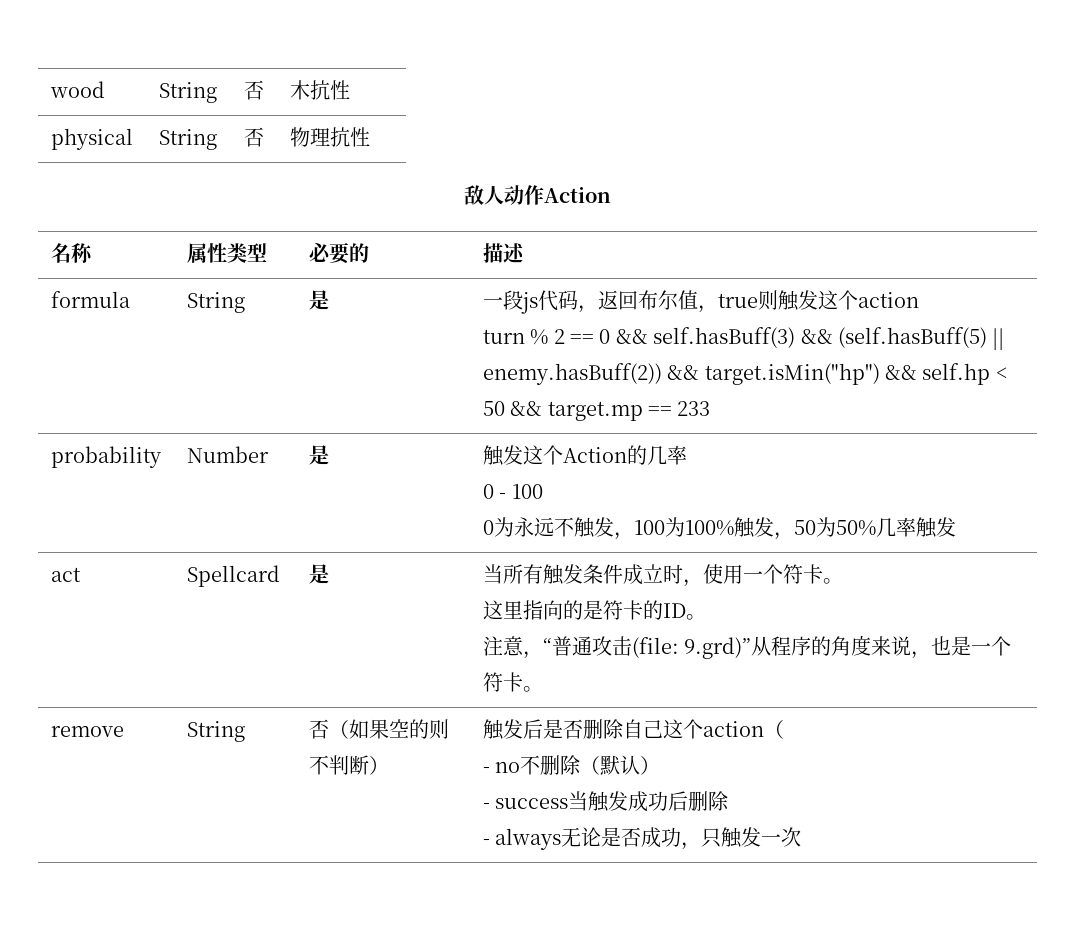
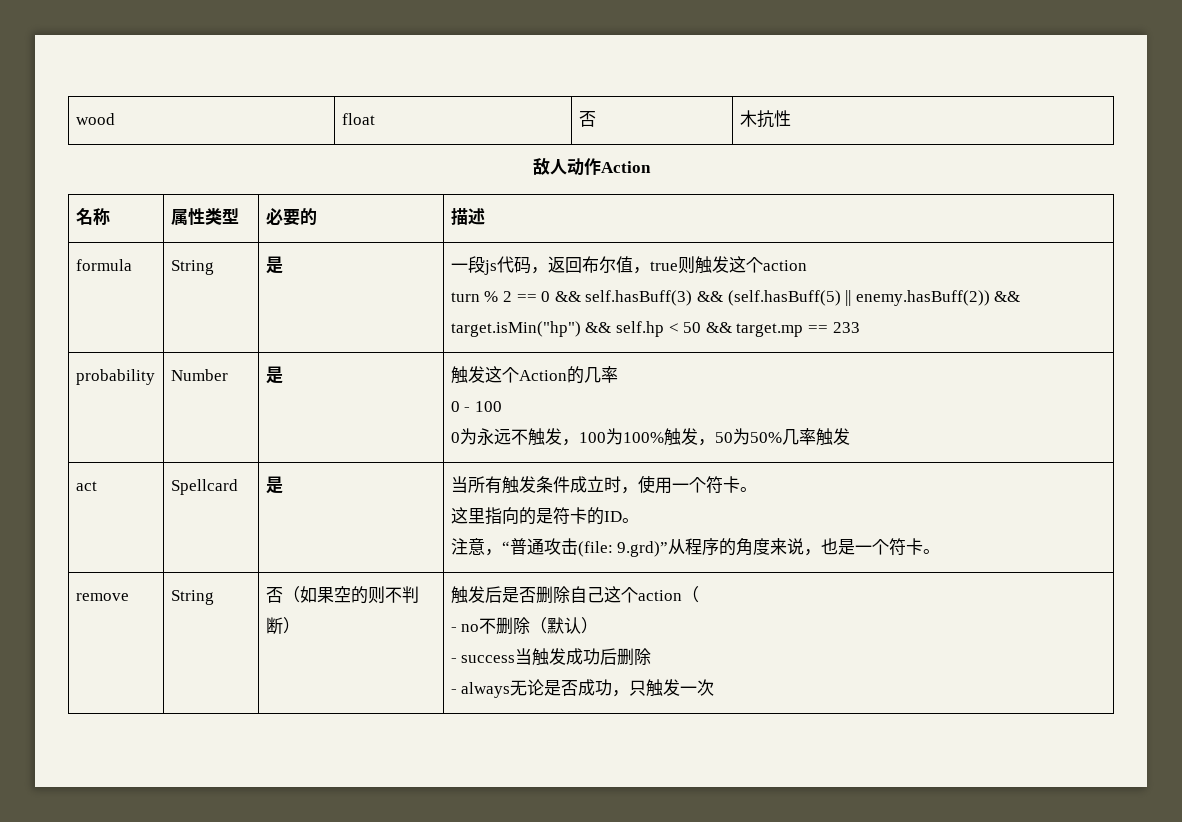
[158,82,217,103] String -> [341,113,375,125] float
[50,128,133,150] [158,129,217,150] [243,127,264,147] [289,127,370,147] // physical | String | 否 | 物理抗性 -> (791, 118) none

